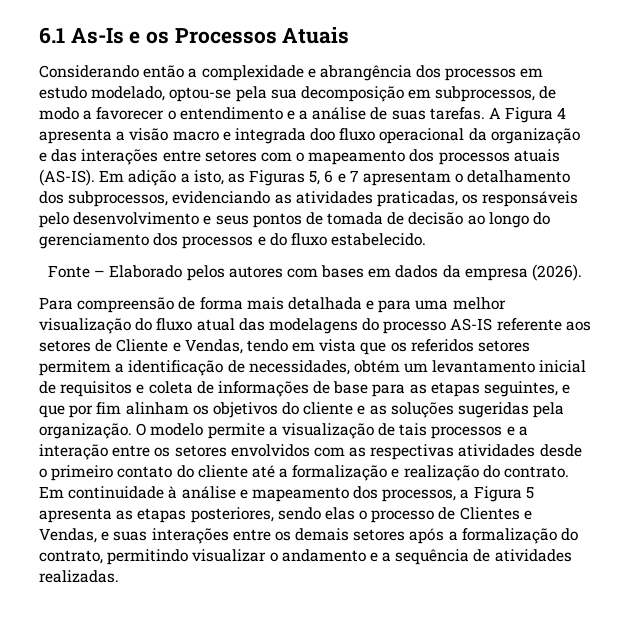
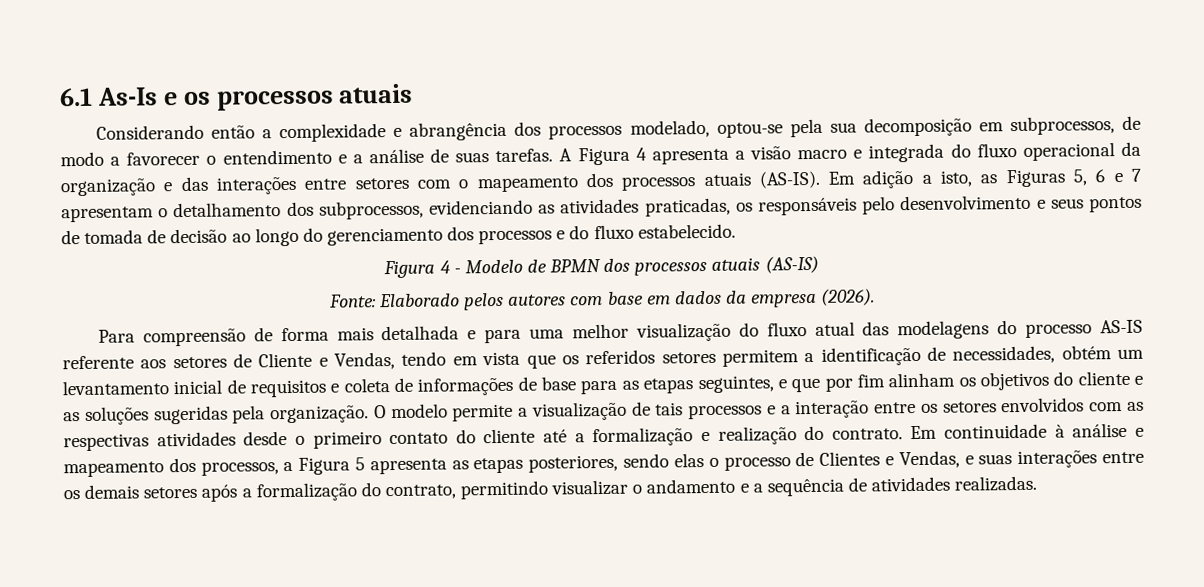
[174,27,350,44] Processos Atuais -> [216,83,414,111] processos atuais
[520,68,544,78] [39,86,87,99] em estudo -> (623, 132) none
[310,128,336,141] doo -> [950,143,971,158] do
[47,265,106,278] Fonte – -> [383,255,819,279] [327,294,376,308] Figura 4 - Modelo de BPMN dos processos atuais (AS-IS) // Fonte:
[321,265,365,278] bases -> [606,291,644,305] base

